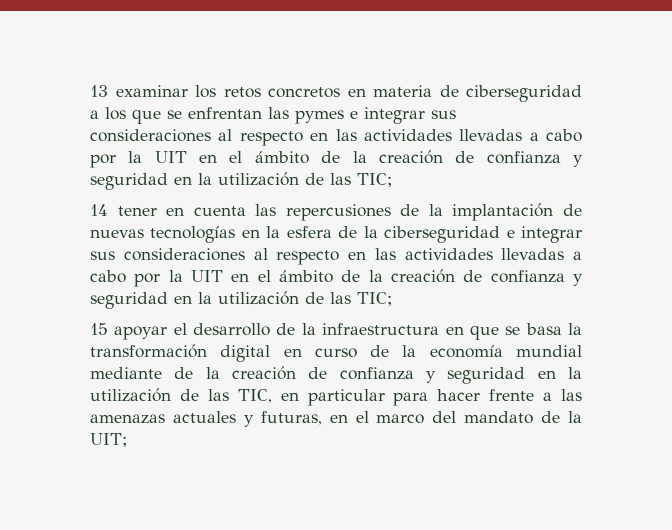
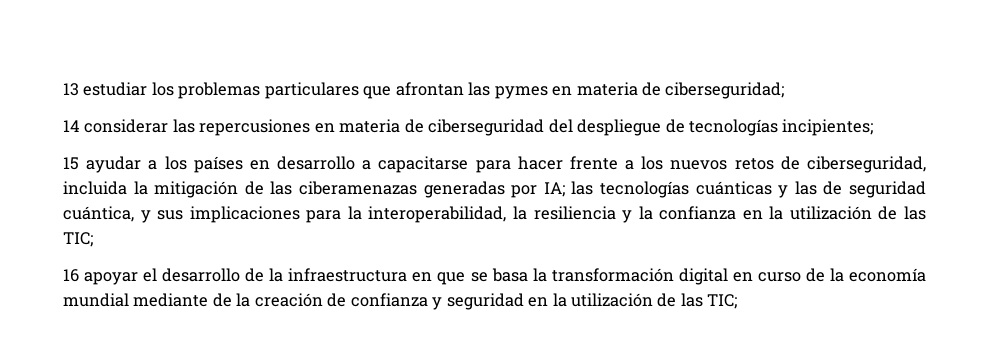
[115,85,582,102] [90,107,456,124] [90,129,582,146] [90,150,583,168] [90,172,392,190] [90,203,582,221] [90,226,583,243] [90,248,582,265] [90,269,583,287] [90,291,392,309] [90,323,108,335] examinar los retos concretos en materia de ciberseguridad a los que se enfrentan las pymes e integrar sus consideraciones al respecto en las actividades llevadas a cabo por la UIT en el ámbito de la creación de confianza y seguridad en la utilización de las TIC; // 14 tener en cuenta las repercusiones de la implantación de nuevas tecnologías en la esfera de la ciberseguridad e integrar sus consideraciones al respecto en las actividades llevadas a cabo por la UIT en el ámbito de la creación de confianza y seguridad en la utilización de las TIC; // 15 -> [83,82,785,99] [63,119,874,136] [63,156,926,173] [63,181,927,198] [63,206,926,223] [63,232,93,247] [63,269,79,282] estudiar los problemas particulares que afrontan las pymes en materia de ciberseguridad; // 14 considerar las repercusiones en materia de ciberseguridad del despliegue de tecnologías incipientes; // 15 ayudar a los países en desarrollo a capacitarse para hacer frente a los nuevos retos de ciberseguridad, incluida la mitigación de las ciberamenazas generadas por IA; las tecnologías cuánticas y las de seguridad cuántica, y sus implicaciones para la interoperabilidad, la resiliencia y la confianza en la utilización de las TIC; // 16
[237,389,582,406] [90,411,582,427] [90,433,127,447] TIC, en particular para hacer frente a las amenazas actuales y futuras, en el marco del mandato de la UIT; -> [707,294,738,309] TIC;

